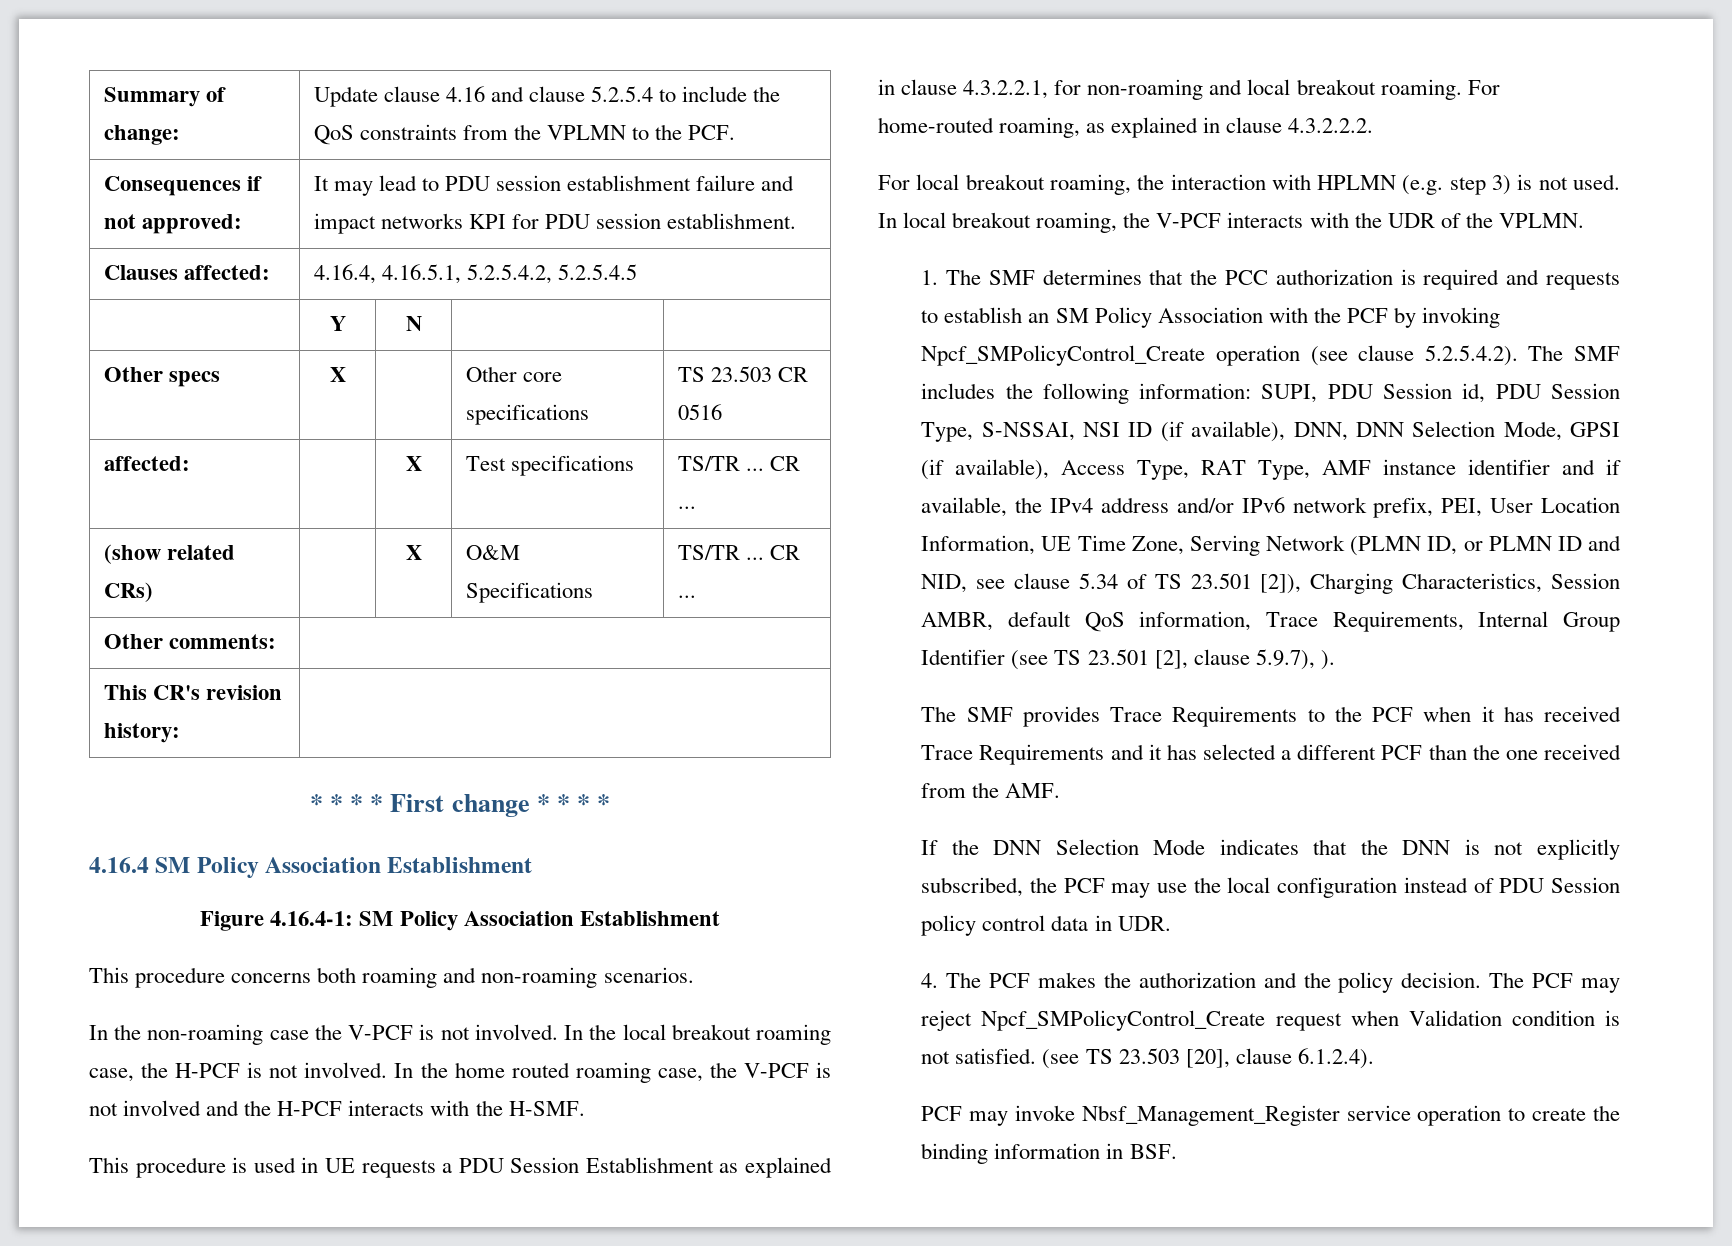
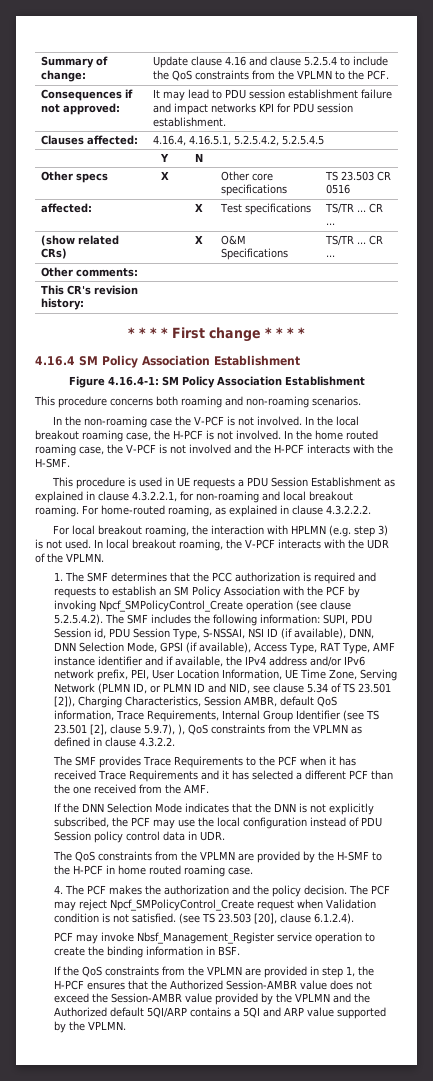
[1320,650,1335,670] ). -> [177,724,362,735] [53,737,175,747] ), QoS constraints from the VPLMN as defined in clause 4.3.2.2.
(1171, 923) none -> [52,851,382,863] [53,865,253,877] // The QoS constraints from the VPLMN are provided by the H-SMF to the H-PCF in home routed roaming case.
(1177, 1151) none -> [53,966,374,978] [53,980,372,990] [53,993,370,1005] [53,1007,386,1019] [53,1021,126,1033] // If the QoS constraints from the VPLMN are provided in step 1, the H-PCF ensures that the Authorized Session-AMBR value does not exceed the Session-AMBR value provided by the VPLMN and the Authorized default 5QI/ARP contains a 5QI and ARP value supported by the VPLMN.

